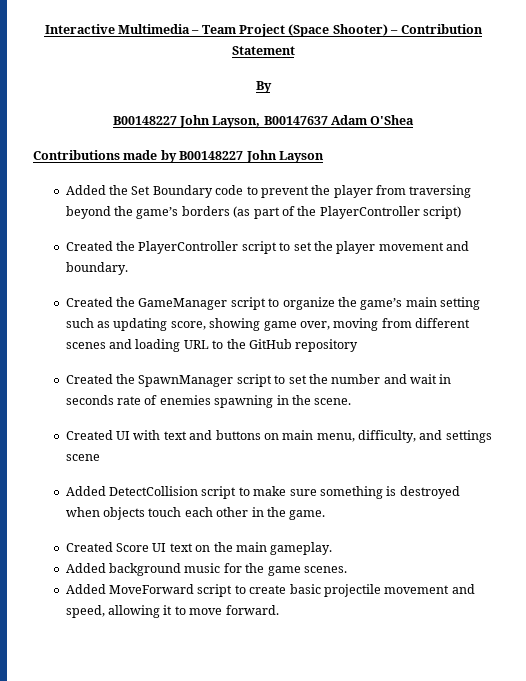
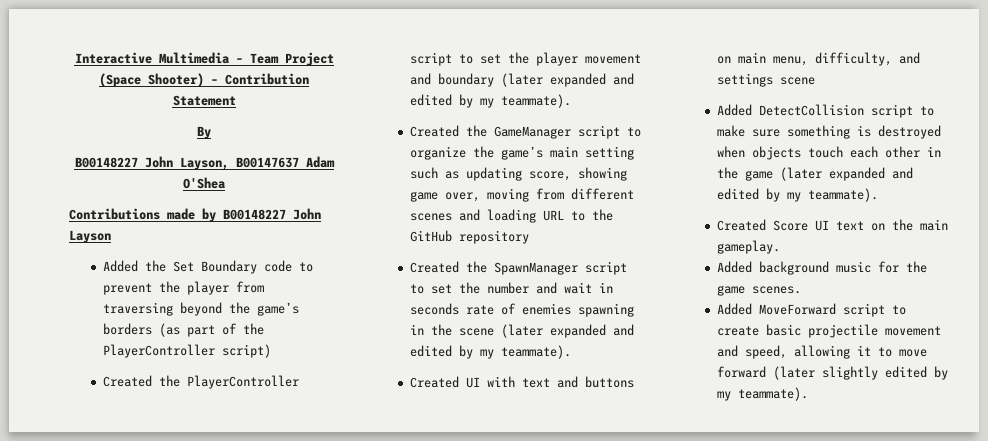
[65,262,128,275] boundary. -> [437,73,634,87] [409,94,571,108] boundary (later expanded and edited by my teammate).
[314,398,352,405] scene. -> [458,324,634,338] [409,345,571,359] scene (later expanded and edited by my teammate).
[289,510,326,520] game. -> [744,167,913,181] [716,188,878,202] game (later expanded and edited by my teammate).
[225,605,279,615] forward. -> [716,366,948,380] [716,387,808,401] forward (later slightly edited by my teammate).

